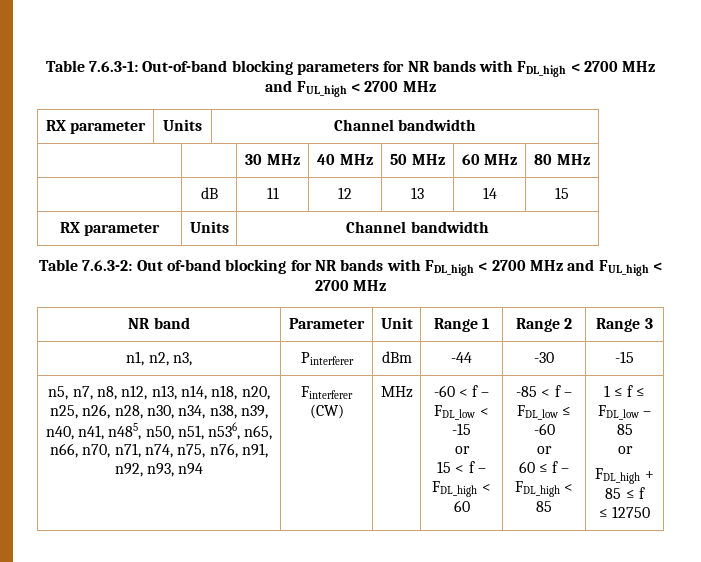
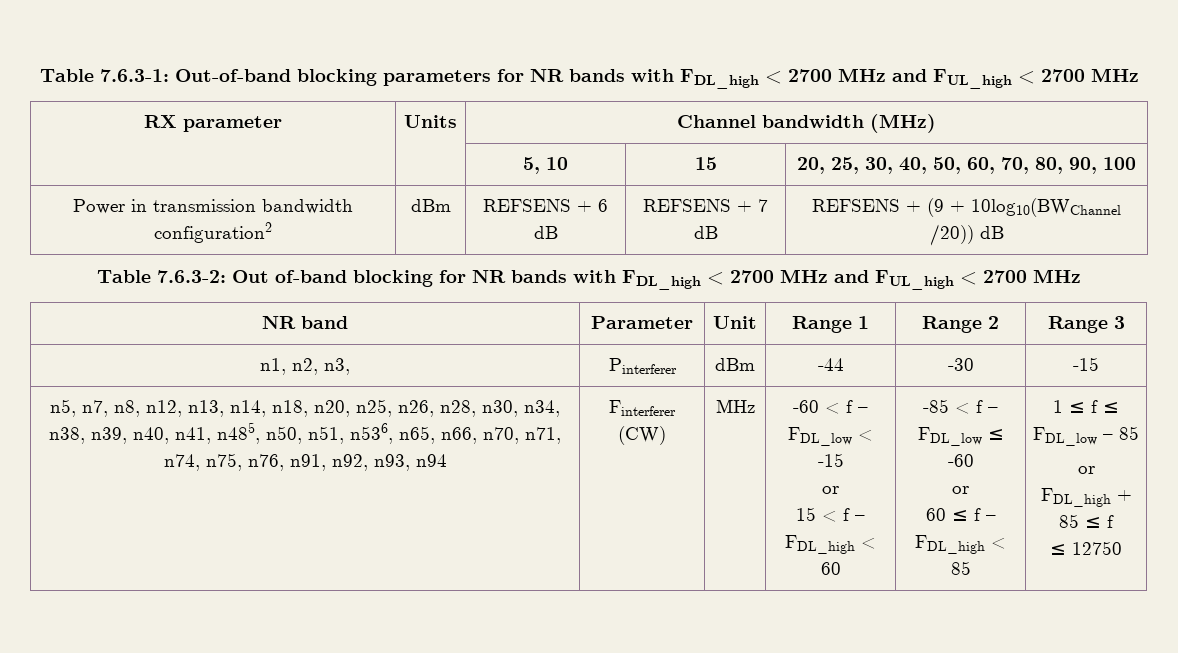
[245,154,300,165] [317,154,373,165] [390,154,445,165] [461,154,518,165] [534,154,590,165] [200,187,218,199] [266,187,279,199] [338,187,352,199] [411,187,424,199] [482,187,497,199] [555,187,569,199] [59,222,161,236] [189,221,229,233] [346,221,489,233] // | | 30 MHz | 40 MHz | 50 MHz | 60 MHz | 80 MHz // | dB | 11 | 12 | 13 | 14 | 15 // RX parameter | Units | Channel bandwidth -> [870,114,936,133] [523,157,568,174] [694,157,717,170] [797,157,1136,174] [73,199,353,214] [154,222,272,243] [410,199,451,212] [483,199,608,212] [533,226,558,239] [643,199,768,212] [693,226,718,239] [812,198,1121,217] [929,224,1004,246] (MHz) // | | 5, 10 | 15 | 20, 25, 30, 40, 50, 60, 70, 80, 90, 100 // Power in transmission bandwidth configuration2 | dBm | REFSENS + 6 dB | REFSENS + 7 dB | REFSENS + (9 + 10log10(BWChannel /20)) dB

